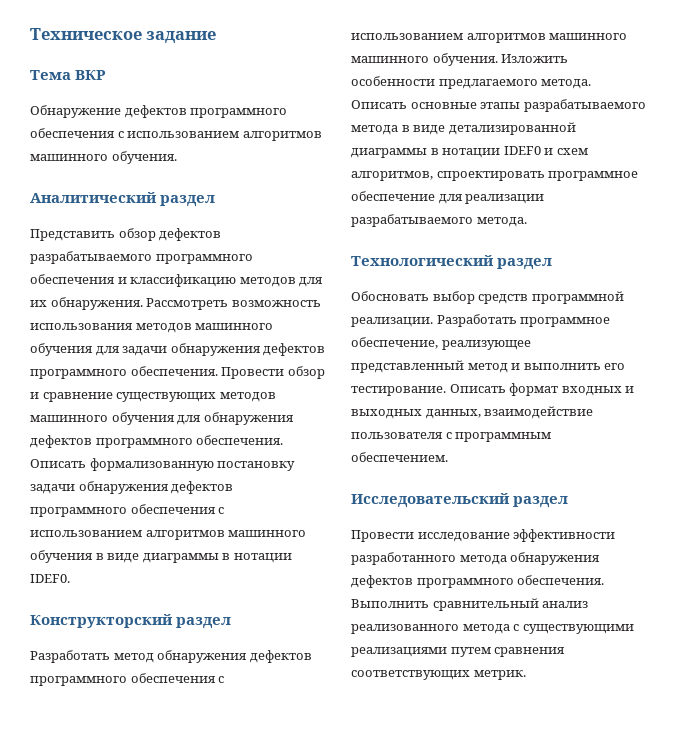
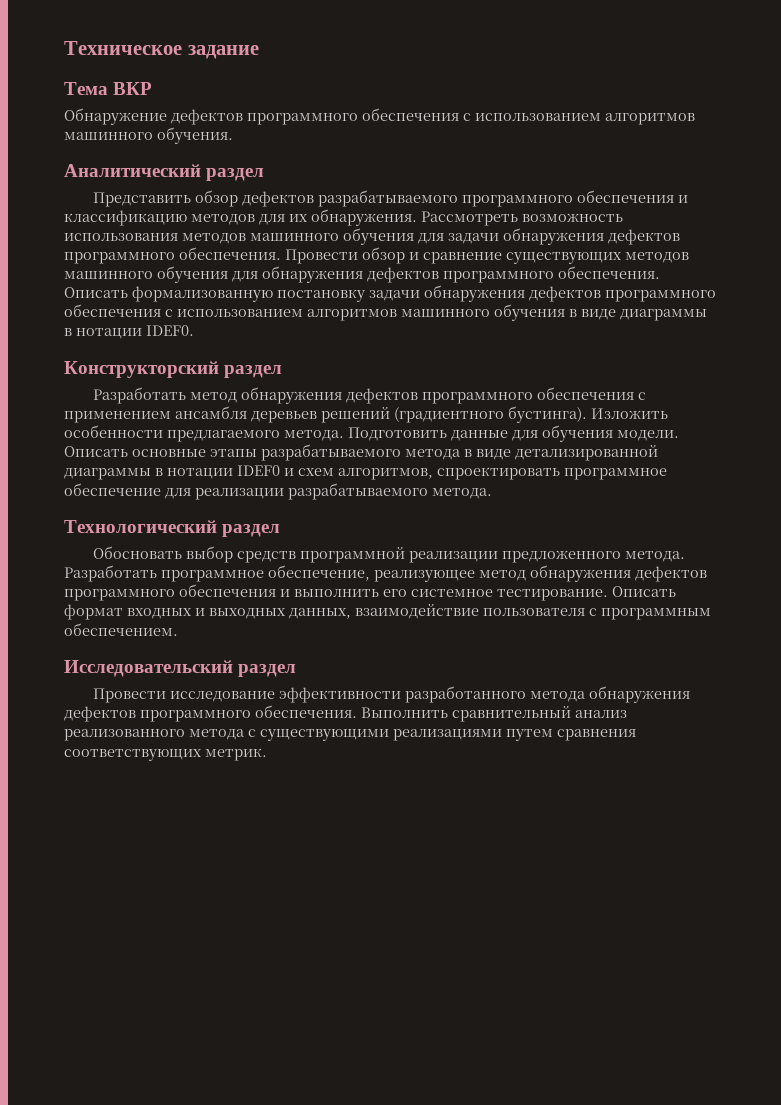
[351,33,628,43] [351,53,569,66] [351,76,592,89] использованием алгоритмов машинного машинного обучения. Изложить особенности предлагаемого метода. -> [64,406,668,423] [64,425,679,442] применением ансамбля деревьев решений (градиентного бустинга). Изложить особенности предлагаемого метода. Подготовить данные для обучения модели.
[351,317,433,327] реализации. -> [409,550,686,563] реализации предложенного метода.
[351,360,508,373] представленный метод -> [479,565,707,582] [64,584,276,601] метод обнаружения дефектов программного обеспечения
(626, 366) none -> [411,589,493,597] системное

